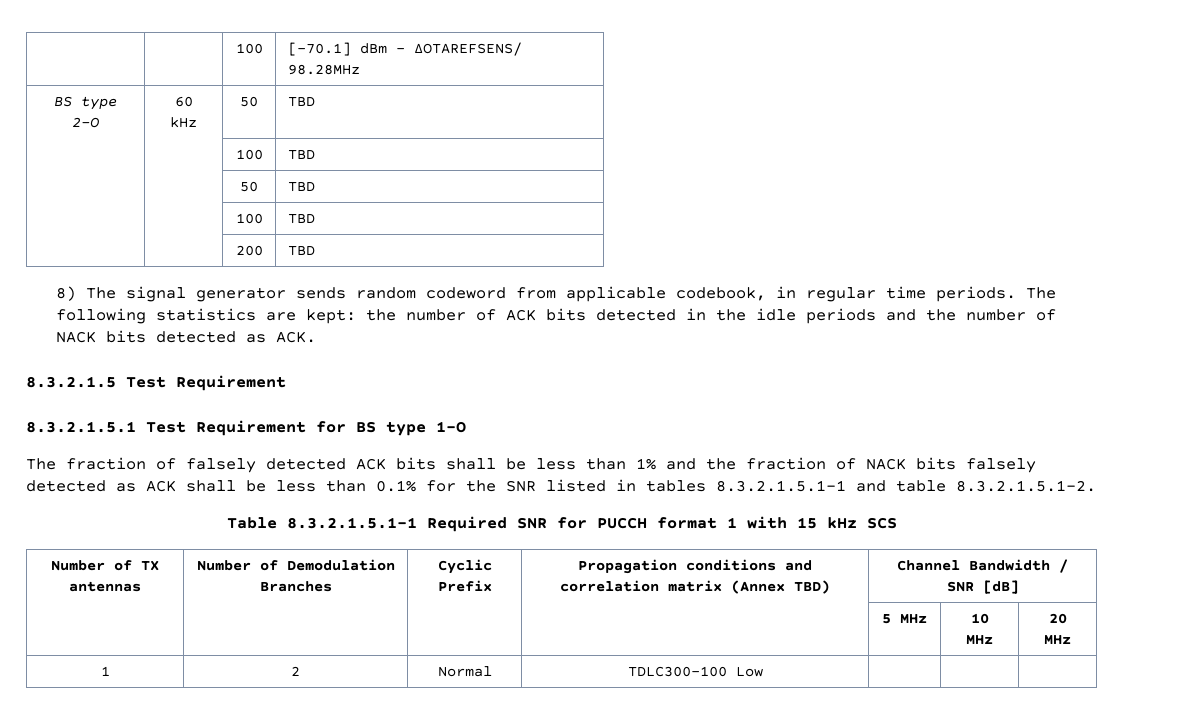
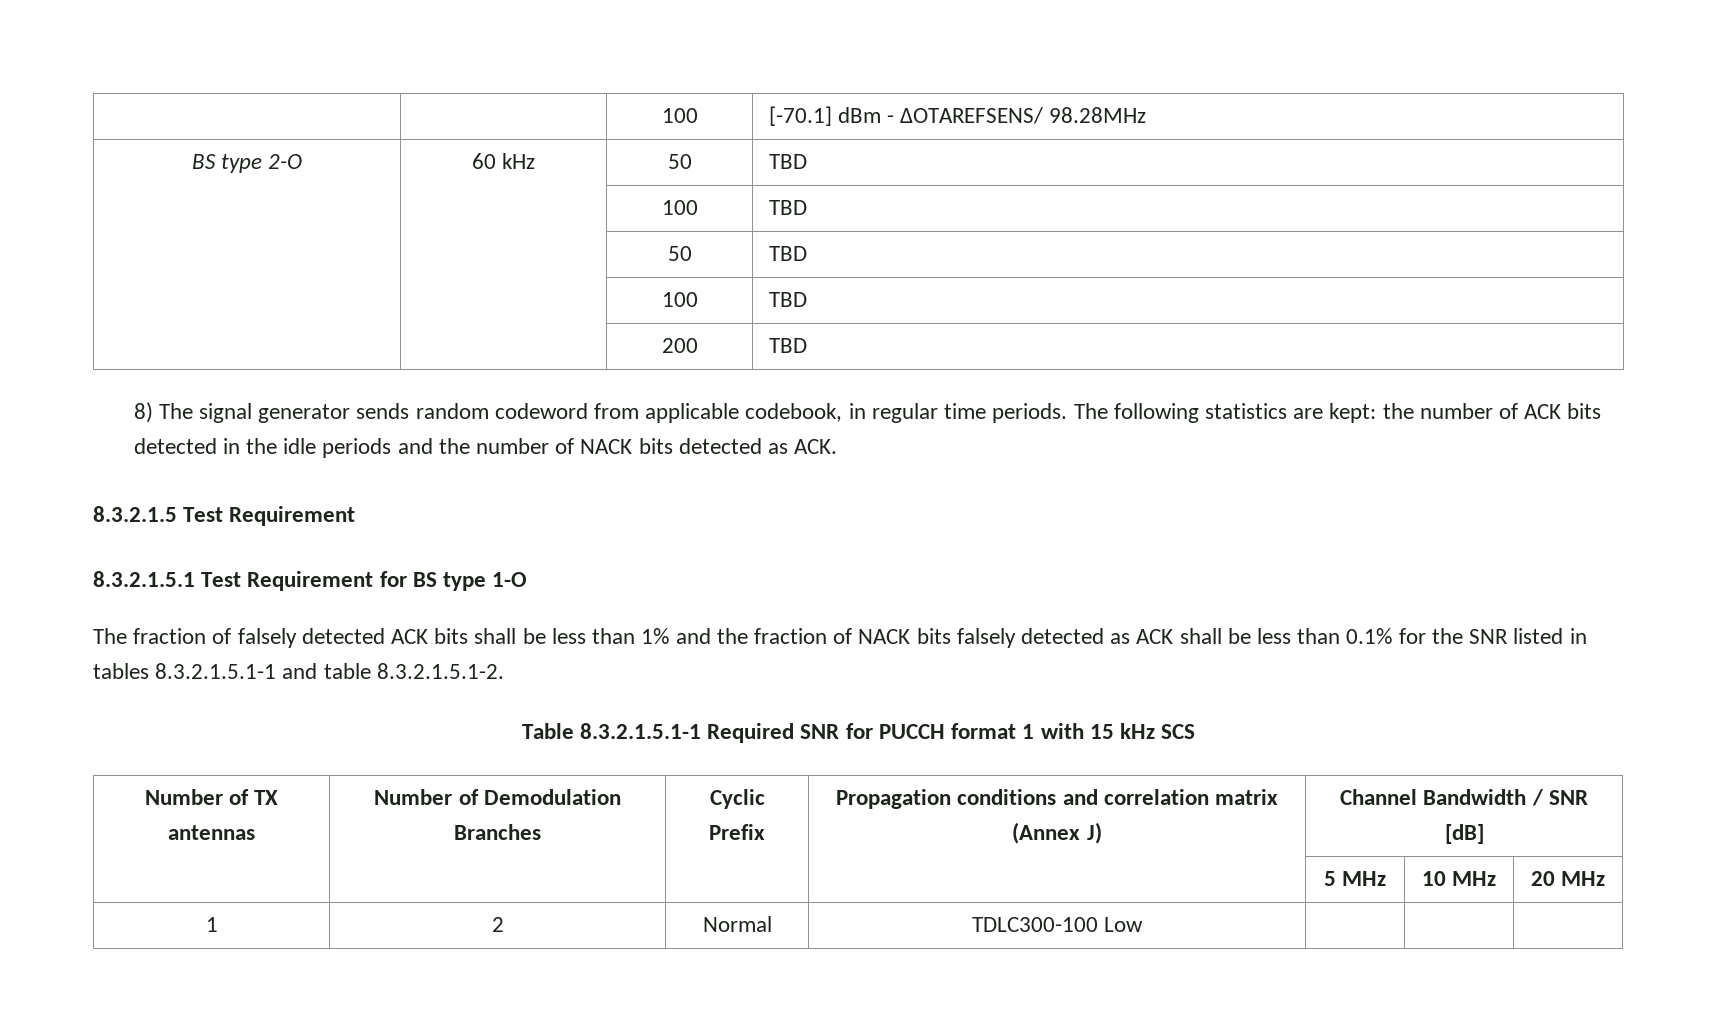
[794,580,830,594] TBD) -> [1086,822,1102,844] J)

